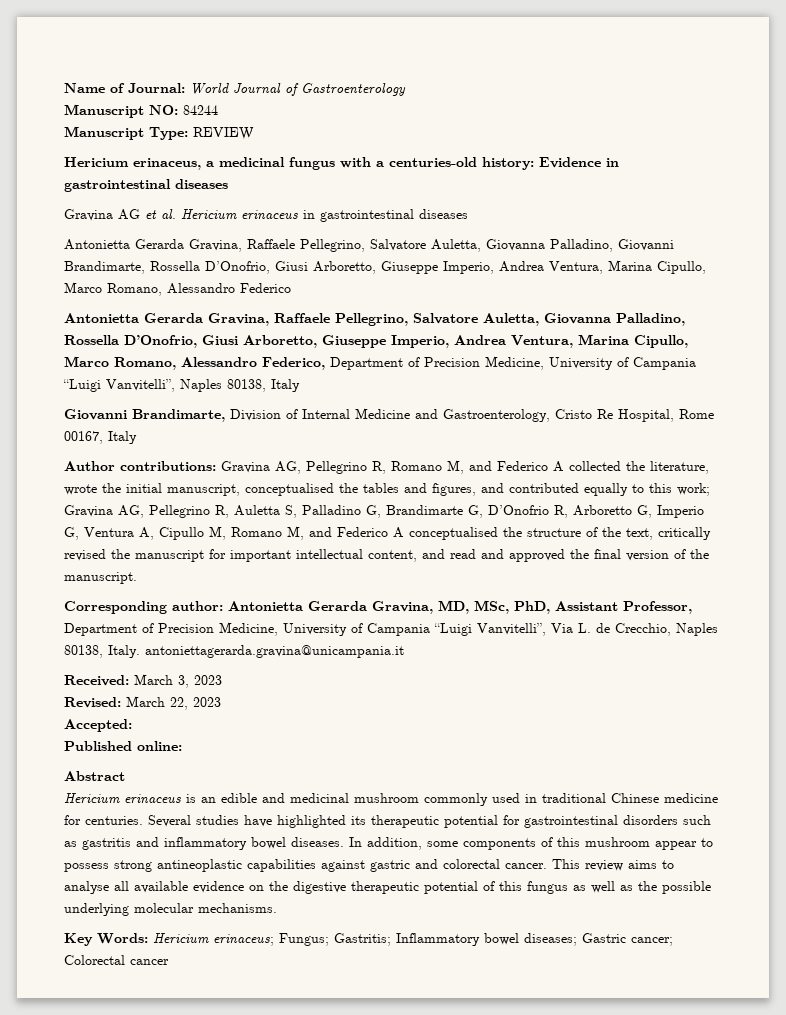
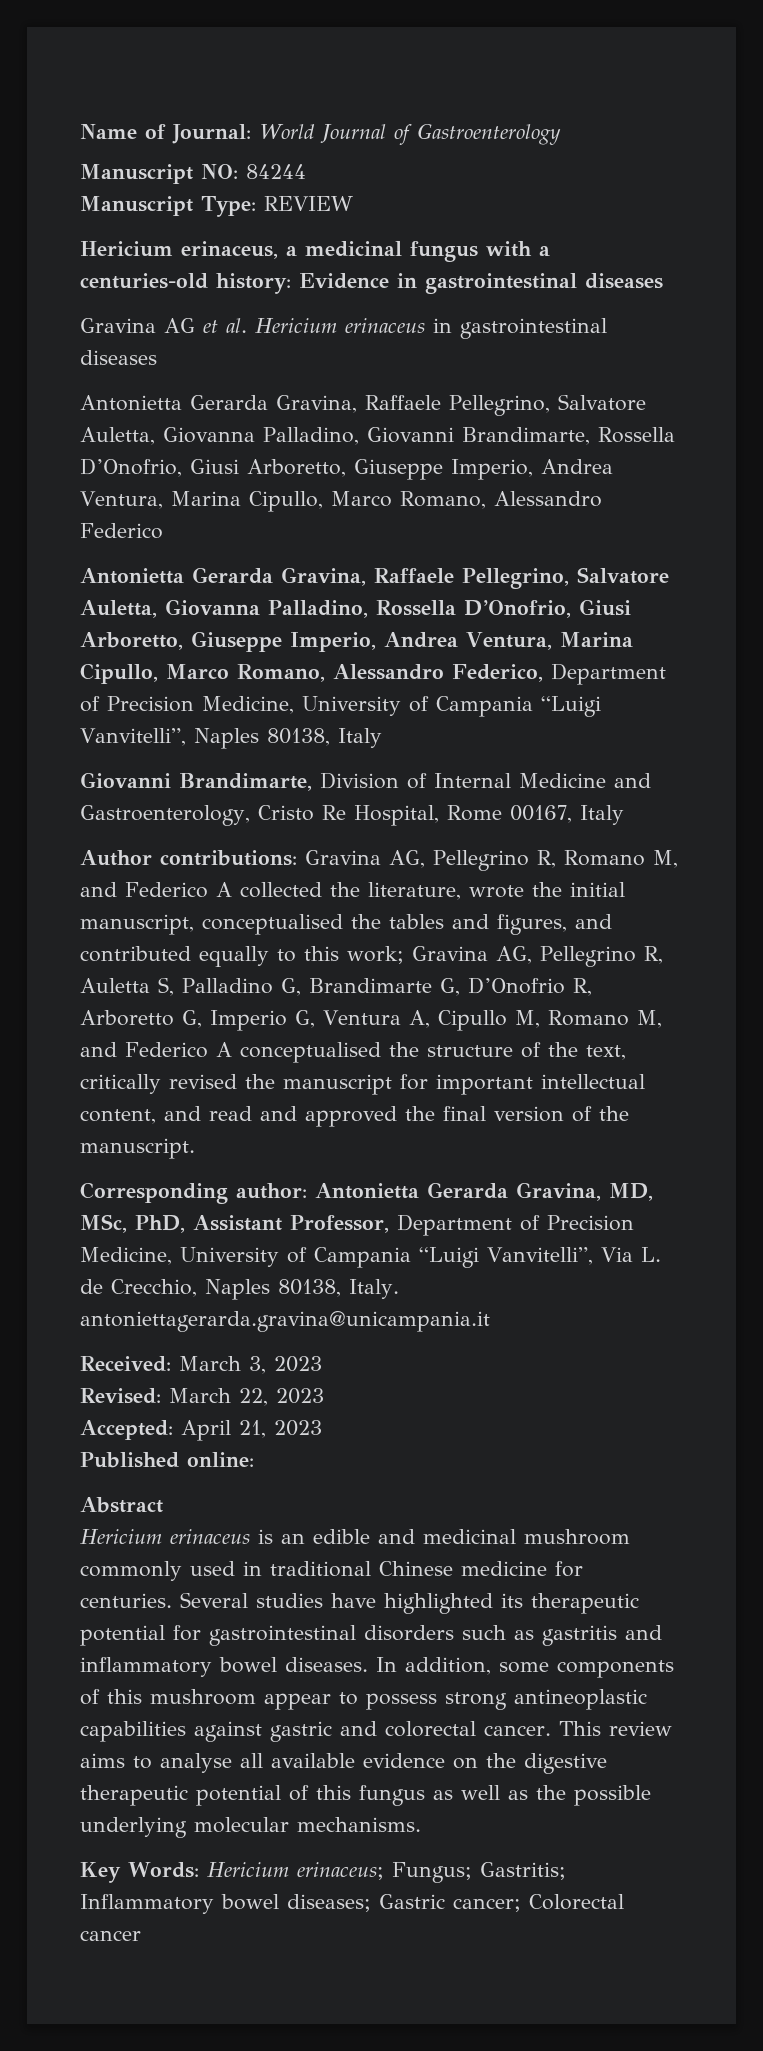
(132, 725) none -> [181,1420,322,1441] April 21, 2023

